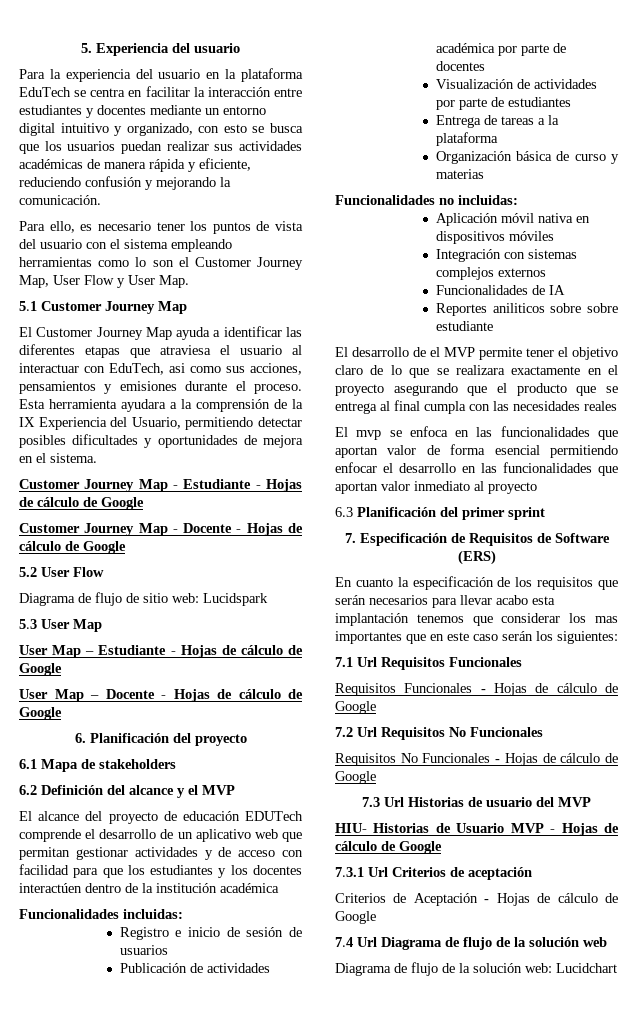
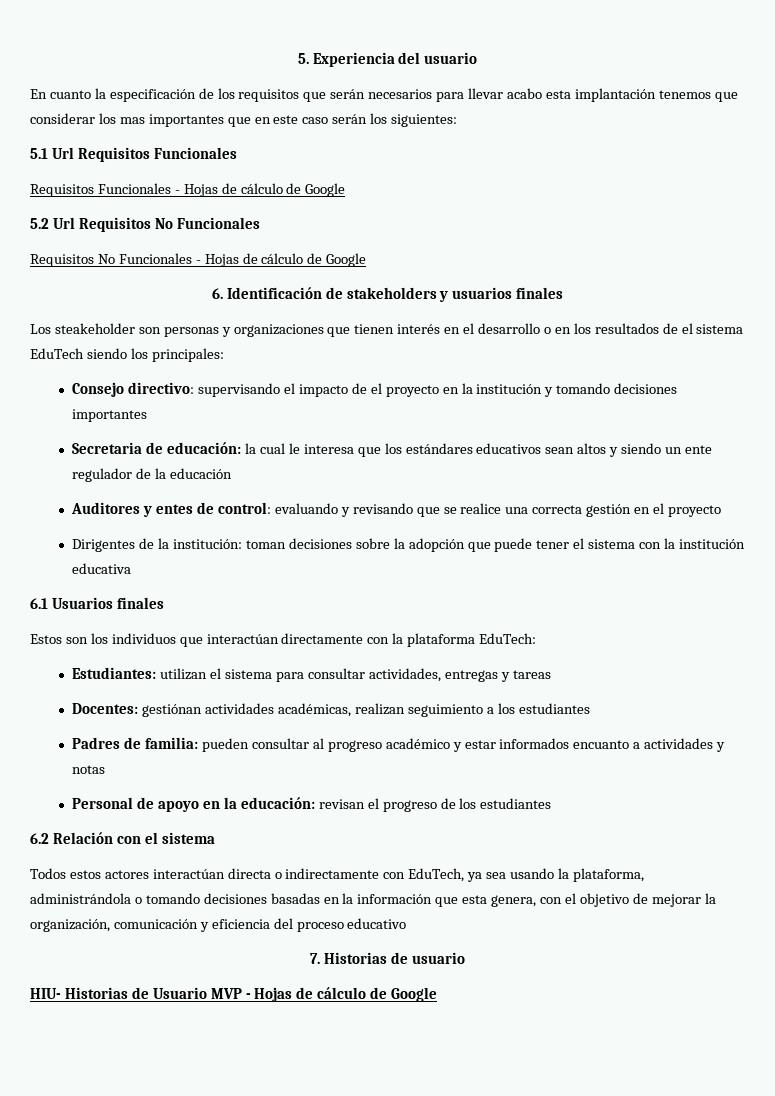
[19,68,303,82] [19,86,302,97] [19,105,266,118] [19,123,304,136] [19,141,302,154] [19,158,251,172] [19,176,231,190] [19,195,101,205] [19,221,303,234] [19,239,232,252] [19,257,303,270] [19,275,189,288] [19,301,187,314] [19,326,302,340] [19,344,302,358] [19,363,302,375] [19,381,302,394] [19,399,303,412] [19,417,302,430] [19,434,303,448] [19,453,97,463] [19,479,302,492] [19,497,144,510] [19,523,303,536] [19,541,126,554] [19,567,104,577] [19,592,268,606] [19,619,102,632] [19,645,303,658] [19,663,62,676] [19,689,303,702] [19,707,62,720] [74,733,247,746] [19,759,176,772] [19,785,235,798] [19,811,303,824] [19,829,302,842] [19,847,304,860] [19,864,302,878] [19,883,279,893] [19,909,183,919] [119,927,302,940] [119,945,168,955] [119,963,270,973] [435,43,566,56] [435,61,485,71] [435,79,597,89] [435,97,571,110] [435,115,559,128] [435,132,498,146] [435,151,619,164] [435,169,484,179] [335,195,518,205] [435,213,590,226] [435,231,554,244] [435,249,577,262] [435,267,546,280] [435,285,565,295] [435,303,618,316] [435,321,493,331] [335,347,618,360] [335,365,618,378] [335,383,618,396] [335,400,617,414] [335,426,618,440] [335,444,618,458] [335,462,618,476] [335,481,537,494] [335,507,545,520] [344,533,610,546] [457,550,496,565] // Para la experiencia del usuario en la plataforma EduTech se centra en facilitar la interacción entre estudiantes y docentes mediante un entorno digital intuitivo y organizado, con esto se busca que los usuarios puedan realizar sus actividades académicas de manera rápida y eficiente, reduciendo confusión y mejorando la comunicación. // Para ello, es necesario tener los puntos de vista del usuario con el sistema empleando herramientas como lo son el Customer Journey Map, User Flow y User Map. // 5.1 Customer Journey Map // El Customer Journey Map ayuda a identificar las diferentes etapas que atraviesa el usuario al interactuar con EduTech, asi como sus acciones, pensamientos y emisiones durante el proceso. Esta herramienta ayudara a la comprensión de la IX Experiencia del Usuario, permitiendo detectar posibles dificultades y oportunidades de mejora en el sistema. // Customer Journey Map - Estudiante - Hojas de cálculo de Google // Customer Journey Map - Docente - Hojas de cálculo de Google // 5.2 User Flow // Diagrama de flujo de sitio web: Lucidspark // 5.3 User Map // User Map – Estudiante - Hojas de cálculo de Google // User Map – Docente - Hojas de cálculo de Google // 6. Planificación del proyecto // 6.1 Mapa de stakeholders // 6.2 Definición del alcance y el MVP // El alcance del proyecto de educación EDUTech comprende el desarrollo de un aplicativo web que permitan gestionar actividades y de acceso con facilidad para que los estudiantes y los docentes interactúen dentro de la institución académica // Funcionalidades incluidas: // Registro e inicio de sesión de usuarios // Publicación de actividades académica por parte de docentes // Visualización de actividades por parte de estudiantes // Entrega de tareas a la plataforma // Organización básica de curso y materias // Funcionalidades no incluidas: // Aplicación móvil nativa en dispositivos móviles // Integración con sistemas complejos externos // Funcionalidades de IA // Reportes aniliticos sobre sobre estudiante // El desarrollo de el MVP permite tener el objetivo claro de lo que se realizara exactamente en el proyecto asegurando que el producto que se entrega al final cumpla con las necesidades reales // El mvp se enfoca en las funcionalidades que aportan valor de forma esencial permitiendo enfocar el desarrollo en las funcionalidades que aportan valor inmediato al proyecto // 6.3 Planificación del primer sprint // 7. Especificación de Requisitos de Software (ERS) -> (478, 58) none
[335,657,353,667] 7.1 -> [30,148,48,159] 5.1
[335,727,353,737] 7.2 -> [30,218,49,229] 5.2
[362,797,404,807] 7.3 Url -> [211,287,564,302] [30,323,744,337] [30,348,224,362] [72,382,678,397] [72,409,148,422] [72,442,712,457] [72,468,233,482] [71,502,721,517] [72,538,745,552] [72,563,132,574] [30,597,164,609] [30,633,537,647] [72,667,551,682] [72,703,590,717] [72,737,726,752] [72,765,106,774] [72,797,552,812] [30,832,215,844] [30,868,644,882] [30,893,716,907] [30,918,407,932] [310,953,321,964] 6. Identificación de stakeholders y usuarios finales // Los steakeholder son personas y organizaciones que tienen interés en el desarrollo o en los resultados de el sistema EduTech siendo los principales: // Consejo directivo: supervisando el impacto de el proyecto en la institución y tomando decisiones importantes // Secretaria de educación: la cual le interesa que los estándares educativos sean altos y siendo un ente regulador de la educación // Auditores y entes de control: evaluando y revisando que se realice una correcta gestión en el proyecto // Dirigentes de la institución: toman decisiones sobre la adopción que puede tener el sistema con la institución educativa // 6.1 Usuarios finales // Estos son los individuos que interactúan directamente con la plataforma EduTech: // Estudiantes: utilizan el sistema para consultar actividades, entregas y tareas // Docentes: gestiónan actividades académicas, realizan seguimiento a los estudiantes // Padres de familia: pueden consultar al progreso académico y estar informados encuanto a actividades y notas // Personal de apoyo en la educación: revisan el progreso de los estudiantes // 6.2 Relación con el sistema // Todos estos actores interactúan directa o indirectamente con EduTech, ya sea usando la plataforma, administrándola o tomando decisiones basadas en la información que esta genera, con el objetivo de mejorar la organización, comunicación y eficiencia del proceso educativo // 7.
[536,797,591,807] del MVP -> (465, 958) none
[335,867,532,880] [335,893,618,906] [335,911,376,924] [335,937,607,950] [335,962,617,976] // 7.3.1 Url Criterios de aceptación // Criterios de Aceptación - Hojas de cálculo de Google // 7.4 Url Diagrama de flujo de la solución web // Diagrama de flujo de la solución web: Lucidchart -> (438, 994) none

